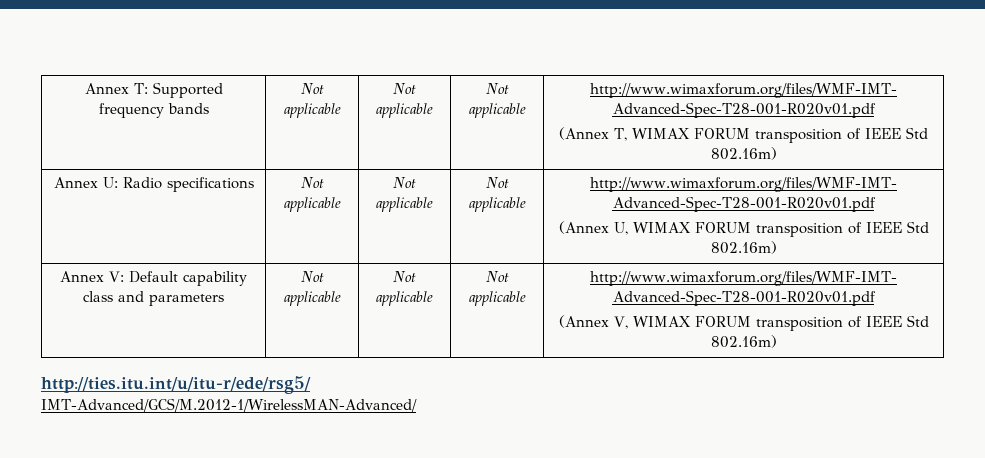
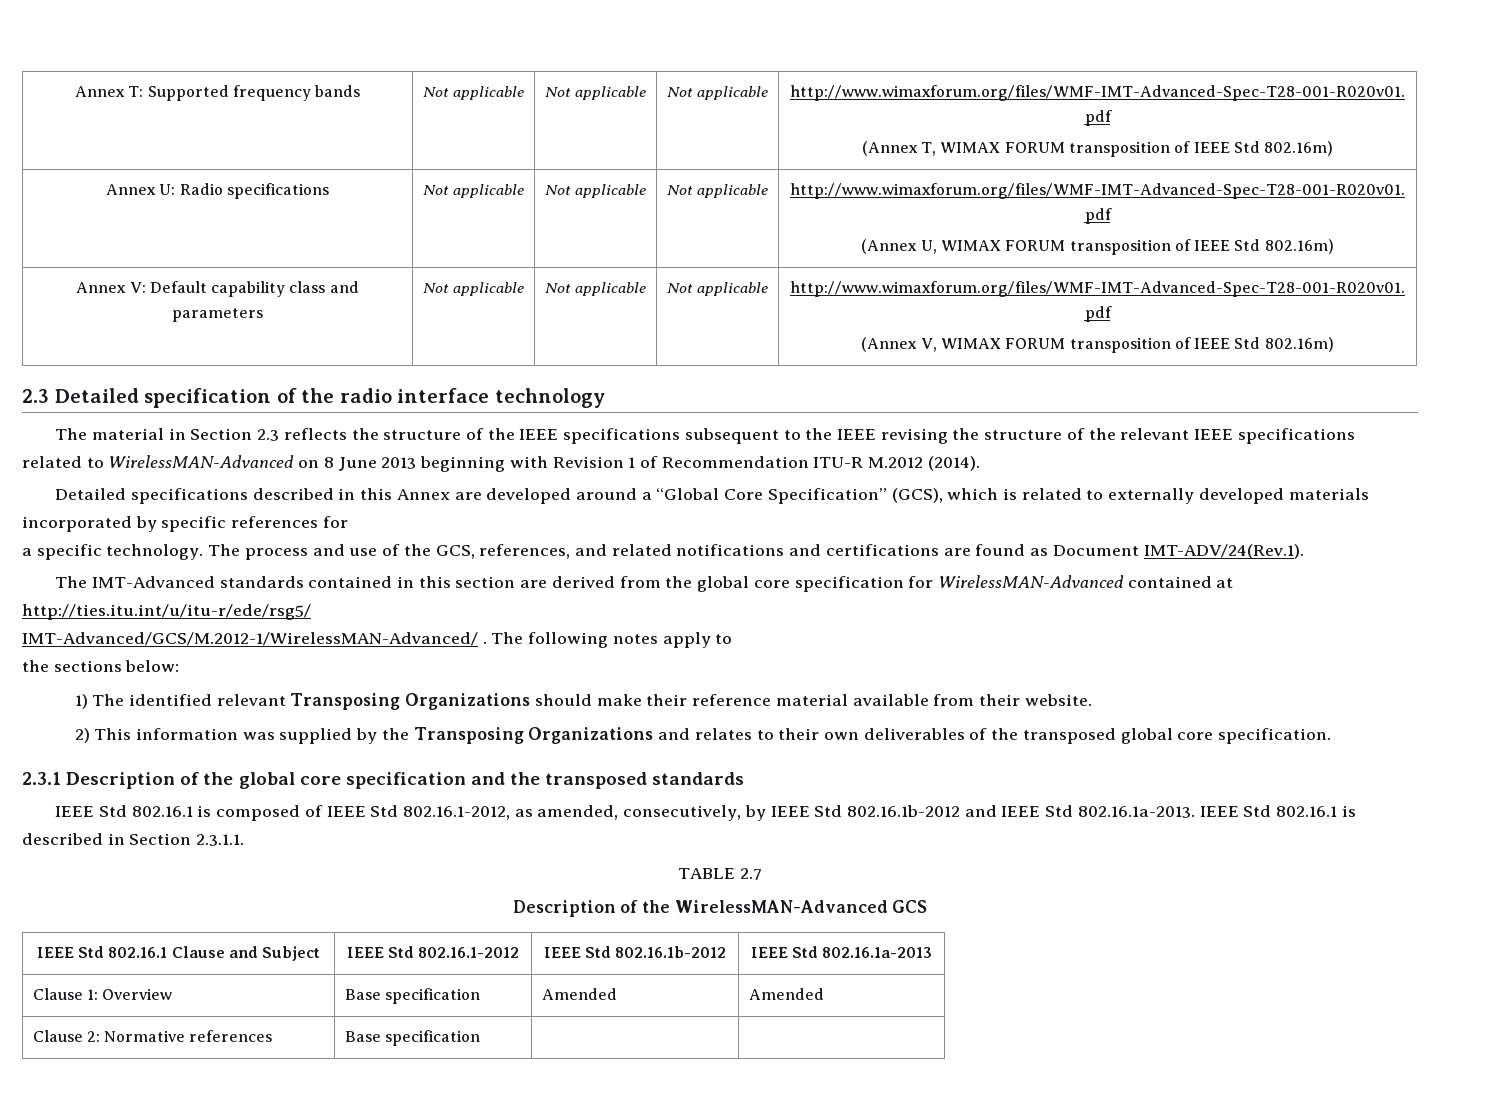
[41,376,311,394] [41,398,417,412] http://ties.itu.int/u/itu-r/ede/rsg5/ // IMT-Advanced/GCS/M.2012-1/WirelessMAN-Advanced/ -> [22,388,605,408] [55,428,1355,444] [22,455,980,472] [55,488,1369,504] [22,516,348,532] [22,544,1305,560] [55,575,1234,592] [22,604,311,620] [22,632,733,648] [22,660,180,672] [74,693,1092,710] [74,727,1332,744] [22,772,745,789] [55,805,1356,821] [22,833,245,846] [678,868,762,880] [512,900,928,917] [36,946,321,961] [346,946,520,958] [543,946,727,958] [750,946,933,958] [32,988,173,1000] [344,988,480,1004] [541,988,617,1000] [748,988,824,1000] [32,1030,273,1042] [344,1030,480,1046] 2.3 Detailed specification of the radio interface technology // The material in Section 2.3 reflects the structure of the IEEE specifications subsequent to the IEEE revising the structure of the relevant IEEE specifications related to WirelessMAN-Advanced on 8 June 2013 beginning with Revision 1 of Recommendation ITU-R M.2012 (2014). // Detailed specifications described in this Annex are developed around a “Global Core Specification” (GCS), which is related to externally developed materials incorporated by specific references for // a specific technology. The process and use of the GCS, references, and related notifications and certifications are found as Document IMT-ADV/24(Rev.1). // The IMT-Advanced standards contained in this section are derived from the global core specification for WirelessMAN-Advanced contained at http://ties.itu.int/u/itu-r/ede/rsg5/ // IMT-Advanced/GCS/M.2012-1/WirelessMAN-Advanced/ . The following notes apply to // the sections below: // 1) The identified relevant Transposing Organizations should make their reference material available from their website. // 2) This information was supplied by the Transposing Organizations and relates to their own deliverables of the transposed global core specification. // 2.3.1 Description of the global core specification and the transposed standards // IEEE Std 802.16.1 is composed of IEEE Std 802.16.1-2012, as amended, consecutively, by IEEE Std 802.16.1b-2012 and IEEE Std 802.16.1a-2013. IEEE Std 802.16.1 is described in Section 2.3.1.1. // TABLE 2.7 // Description of the WirelessMAN-Advanced GCS // IEEE Std 802.16.1 Clause and Subject | IEEE Std 802.16.1-2012 | IEEE Std 802.16.1b-2012 | IEEE Std 802.16.1a-2013 // Clause 1: Overview | Base specification | Amended | Amended // Clause 2: Normative references | Base specification | |

